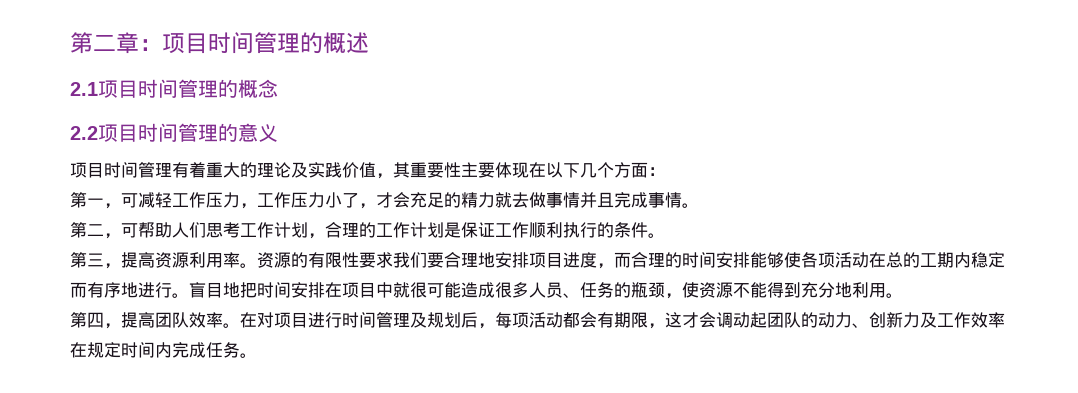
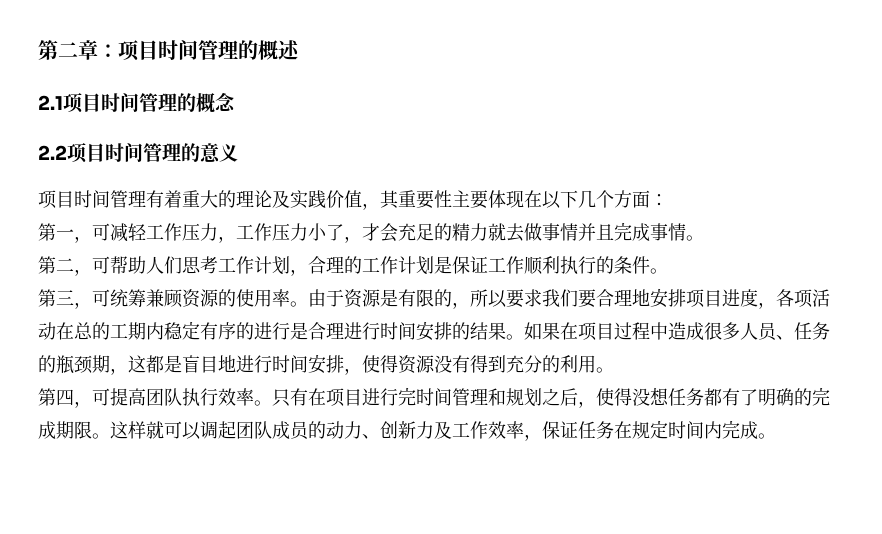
[121,252,359,268] 提高资源利用率。资源的有限性 -> [92,289,507,309] 可统筹兼顾资源的使用率。由于资源是有限的，所以
[614,252,801,268] 而合理的时间安排能够使 -> (776, 305) none
[70,282,461,298] 而有序地进行。盲目地把时间安排在项目中就很可能 -> [200,321,668,341] 有序的进行是合理进行时间安排的结果。如果在项目过程中
[665,282,767,299] ，使资源不能 -> [92,354,470,375] 期，这都是盲目地进行时间安排，使得资源没有
[835,282,852,298] 地 -> [542,355,560,373] 的
(121, 326) none -> [92,388,110,406] 可
[189,312,274,328] 效率。在对 -> [182,388,326,407] 执行效率。只有在
[342,312,801,329] 时间管理及规划后，每项活动都会有期限，这才会调动起团队 -> [398,387,830,408] [38,421,310,440] 完时间管理和规划之后，使得没想任务都有了明确的完成期限。这样就可以调起团队成员
(1005, 320) none -> [524,421,614,441] ，保证任务
[206,342,240,358] 任务 -> (758, 430) none

